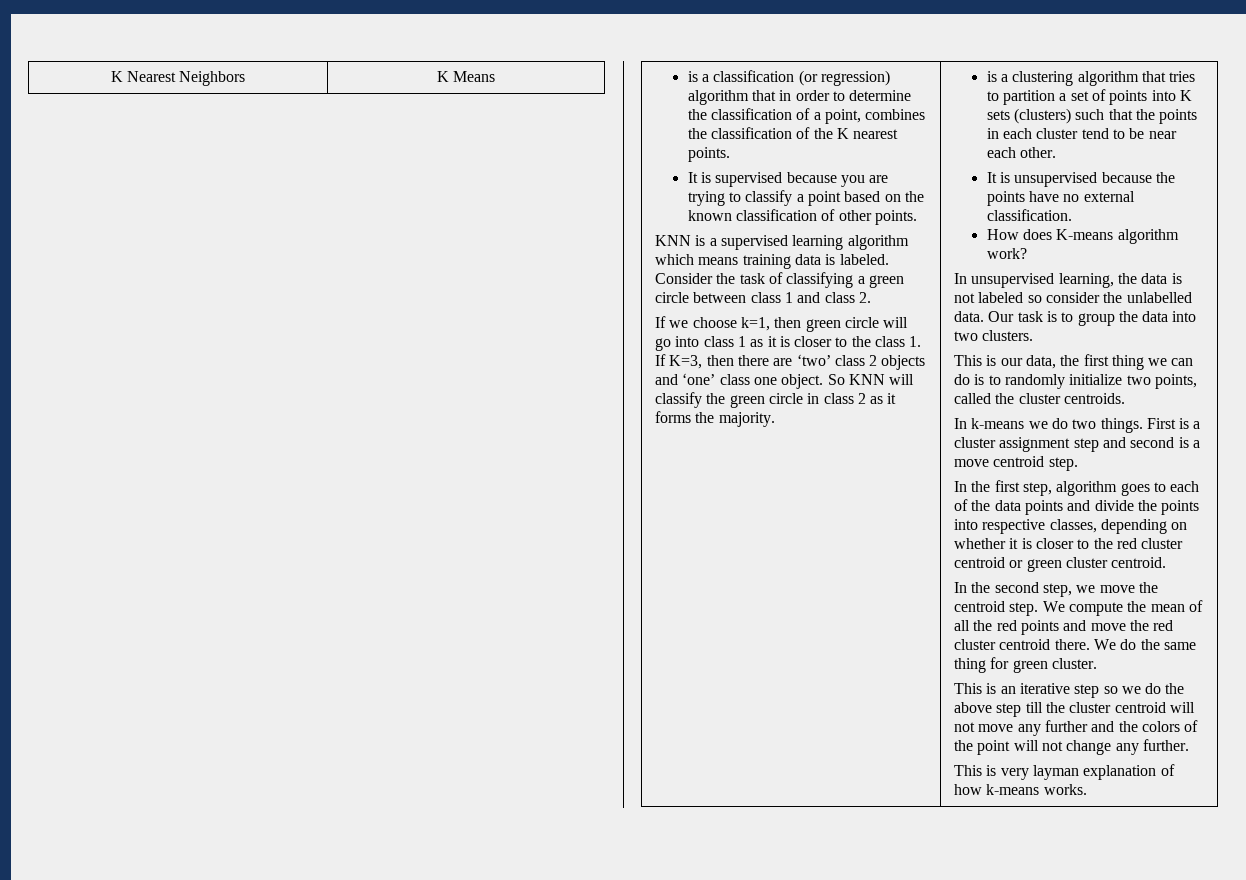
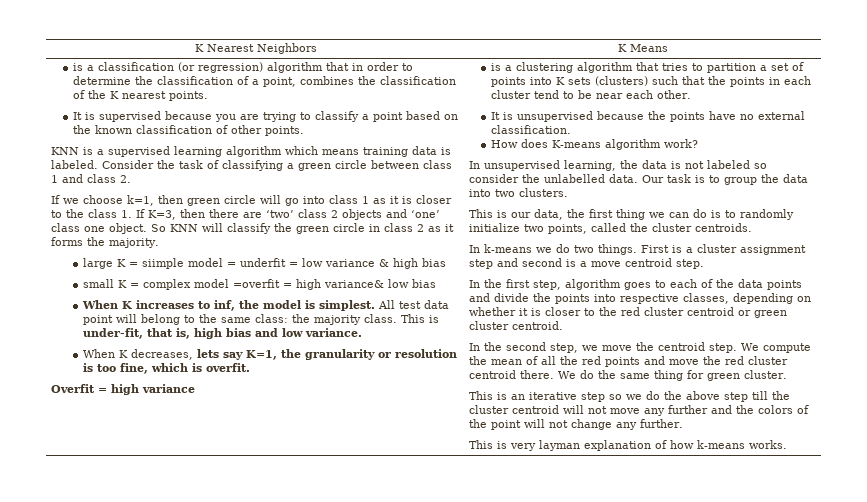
(775, 419) none -> [83,258,447,269] [83,279,437,290] [82,300,450,311] [83,314,440,325] [83,328,363,339] [83,349,458,360] [83,363,251,374] [50,384,195,395] // large K = siimple model = underfit = low variance & high bias // small K = complex model =overfit = high variance& low bias // When K increases to inf, the model is simplest. All test data point will belong to the same class: the majority class. This is under-fit, that is, high bias and low variance. // When K decreases, lets say K=1, the granularity or resolution is too fine, which is overfit. // Overfit = high variance

